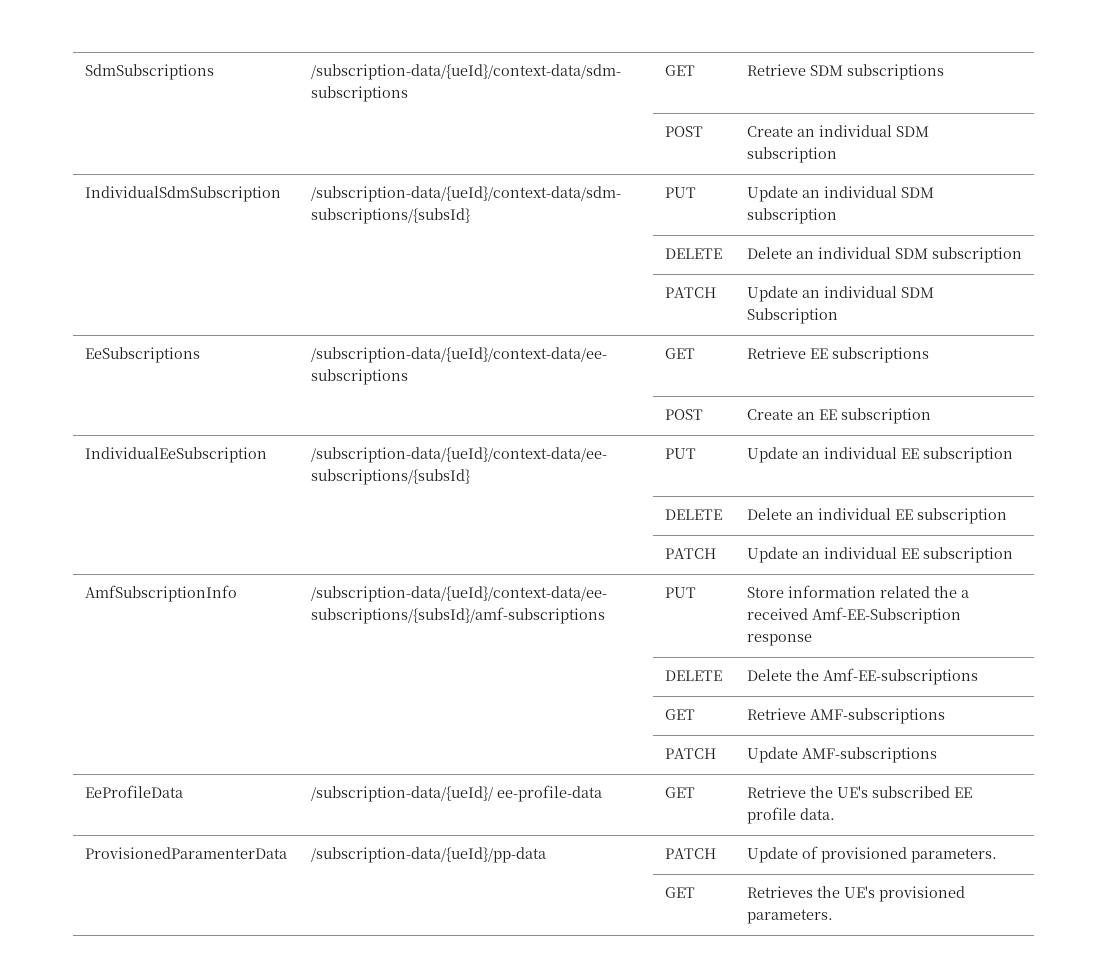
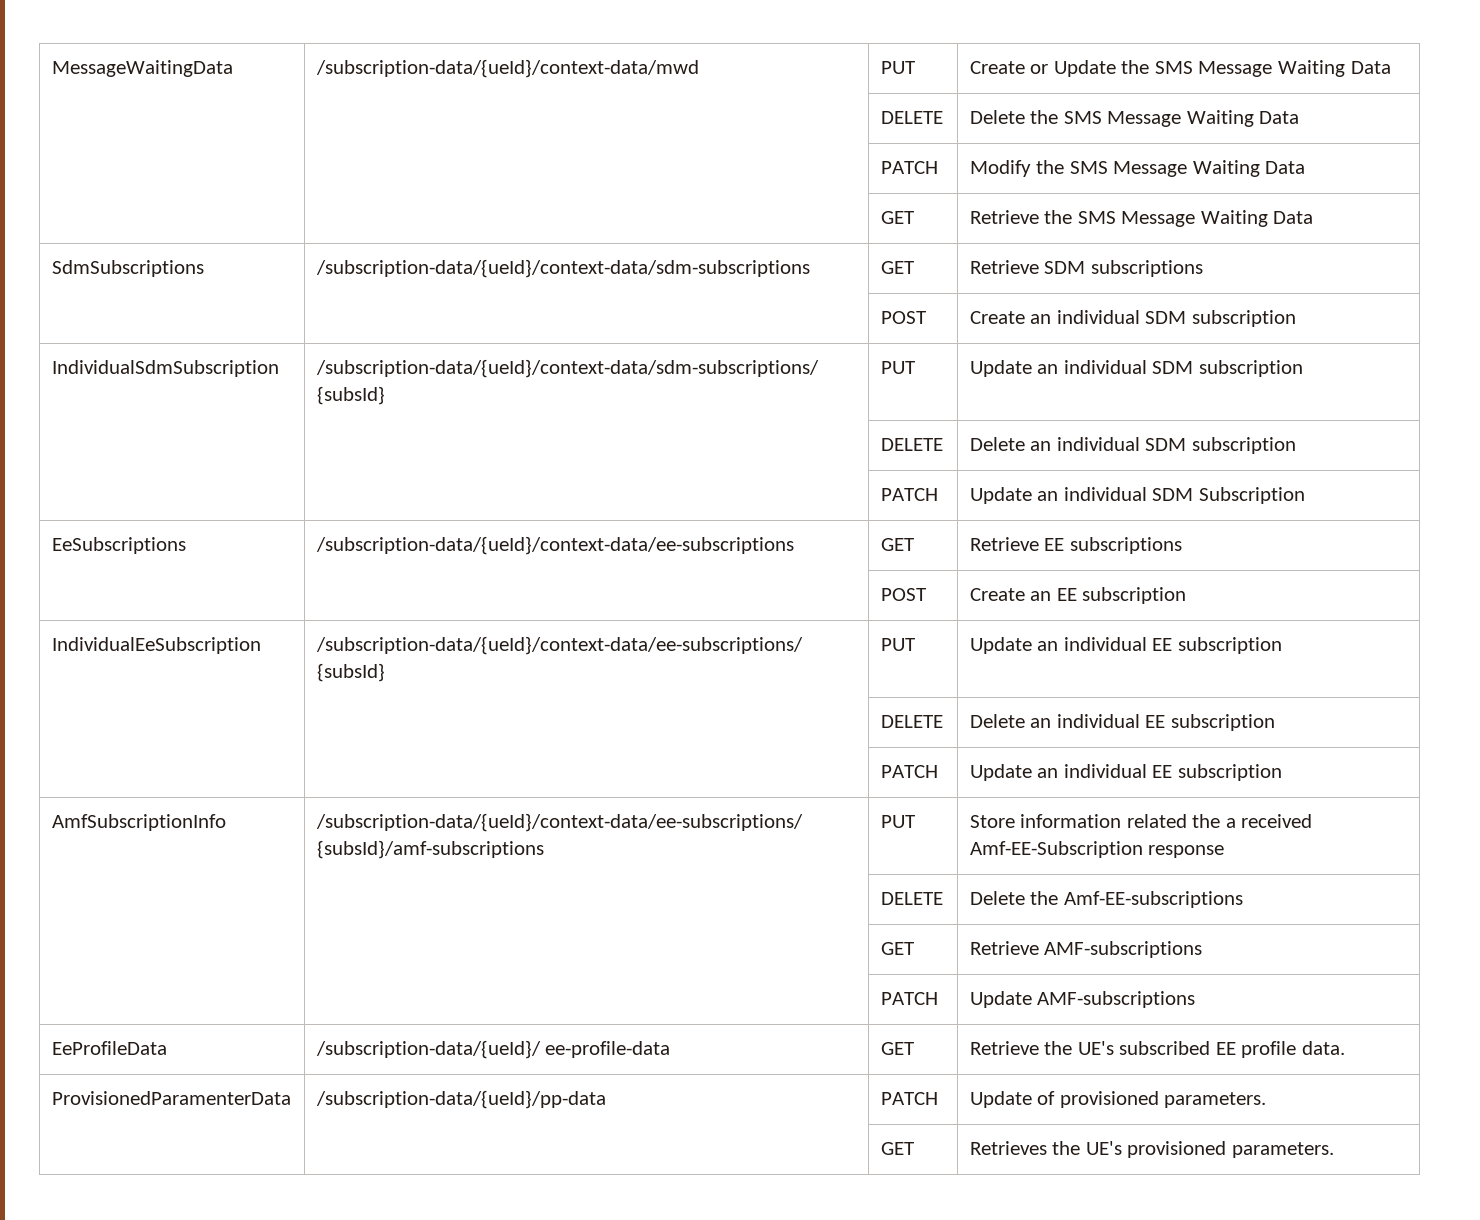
(84, 72) none -> [51,60,233,77] [315,59,699,78] [880,61,915,74] [969,60,1391,77] [880,111,943,124] [969,110,1300,127] [880,161,938,174] [969,160,1306,177] [880,211,914,224] [969,210,1314,227] MessageWaitingData | /subscription-data/{ueId}/context-data/mwd | PUT | Create or Update the SMS Message Waiting Data // | | DELETE | Delete the SMS Message Waiting Data // | | PATCH | Modify the SMS Message Waiting Data // | | GET | Retrieve the SMS Message Waiting Data //

